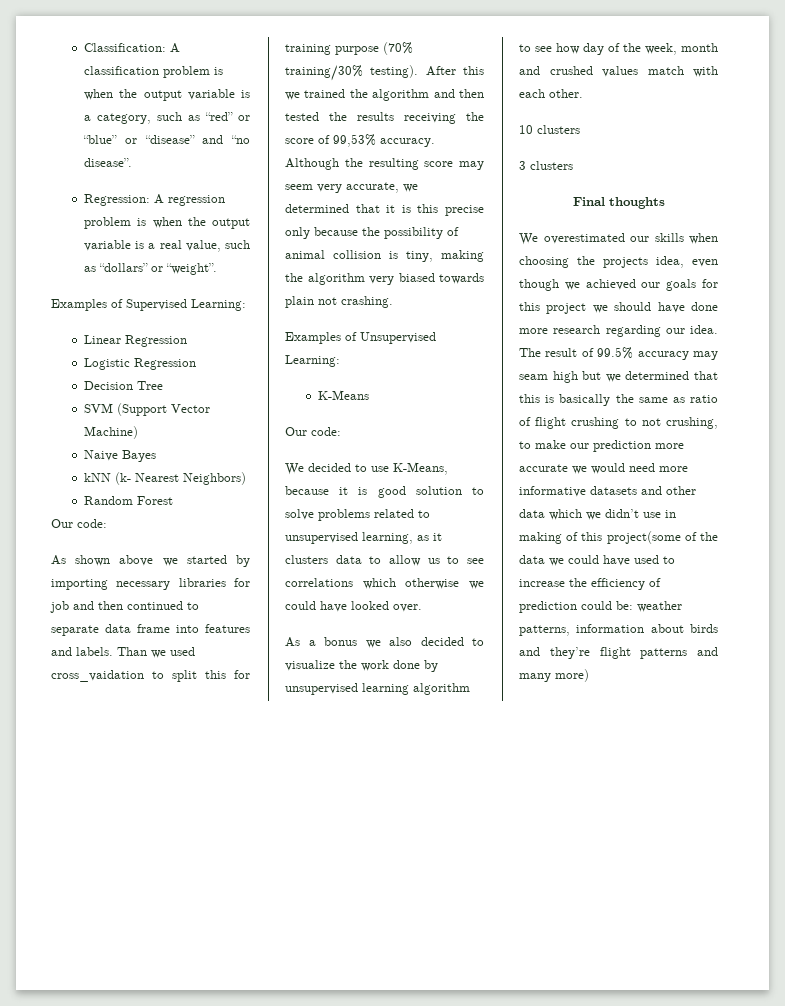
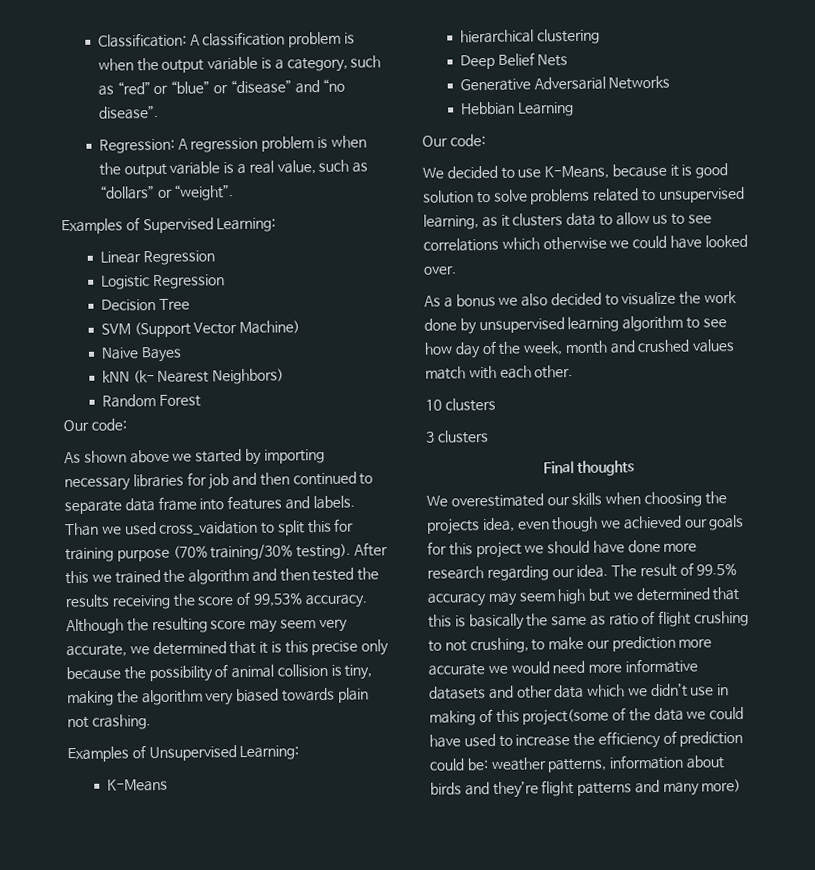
(370, 395) none -> [459,28,600,45] [459,52,569,70] [459,75,671,92] [459,101,574,117] // hierarchical clustering // Deep Belief Nets // Generative Adversarial Networks // Hebbian Learning
[519,374,548,380] seam -> [518,592,556,602] seem

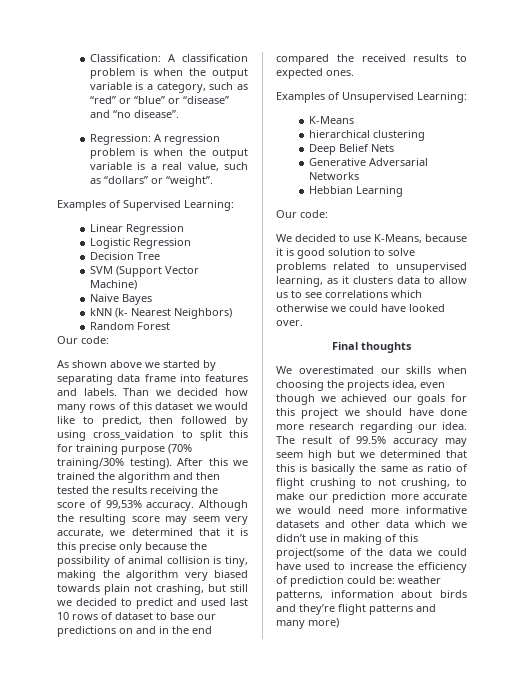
[263,449,325,464] [64,471,374,492] [64,500,122,515] importing necessary libraries for job and then continued to separate -> [57,374,113,385] separating
[124,522,157,535] used -> [177,388,248,396] [57,402,248,413] [57,416,248,427] [57,430,86,441] decided how many rows of this dataset we would like to predict, then followed by using
[91,714,151,730] crashing. -> [156,584,248,595] [57,598,248,609] [57,612,216,620] [57,626,212,637] [276,54,467,65] [276,68,354,79] crashing, but still we decided to predict and used last 10 rows of dataset to base our predictions on and in the end compared the received results to expected ones.
[424,291,738,308] [424,315,727,335] [424,339,736,359] [425,364,574,380] [425,397,496,412] [425,430,489,444] // As a bonus we also decided to visualize the work done by unsupervised learning algorithm to see how day of the week, month and crushed values match with each other. // 10 clusters // 3 clusters -> (303, 323) none

